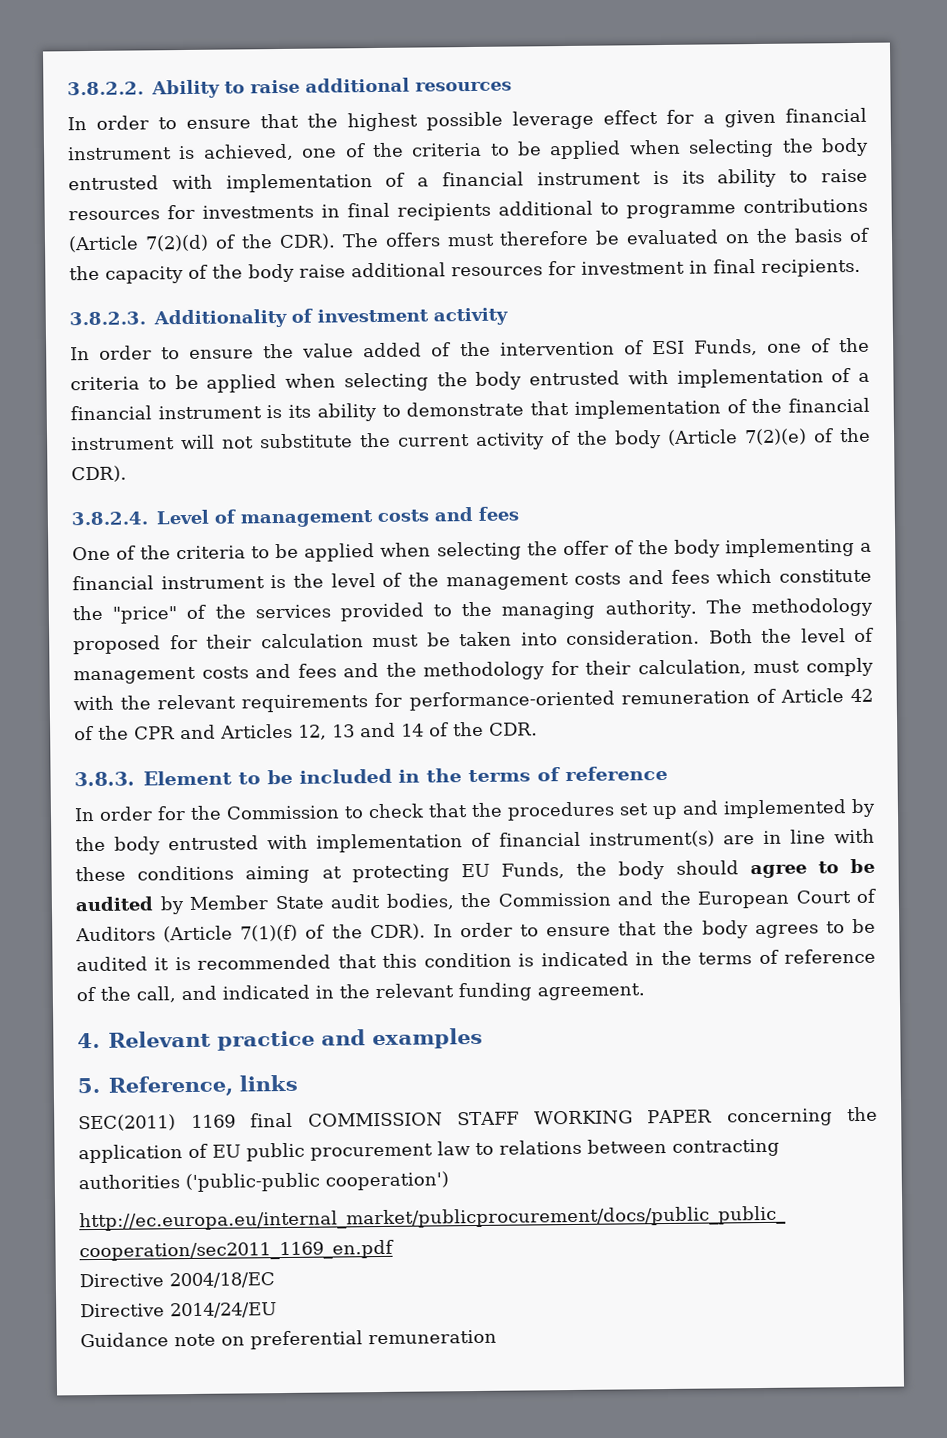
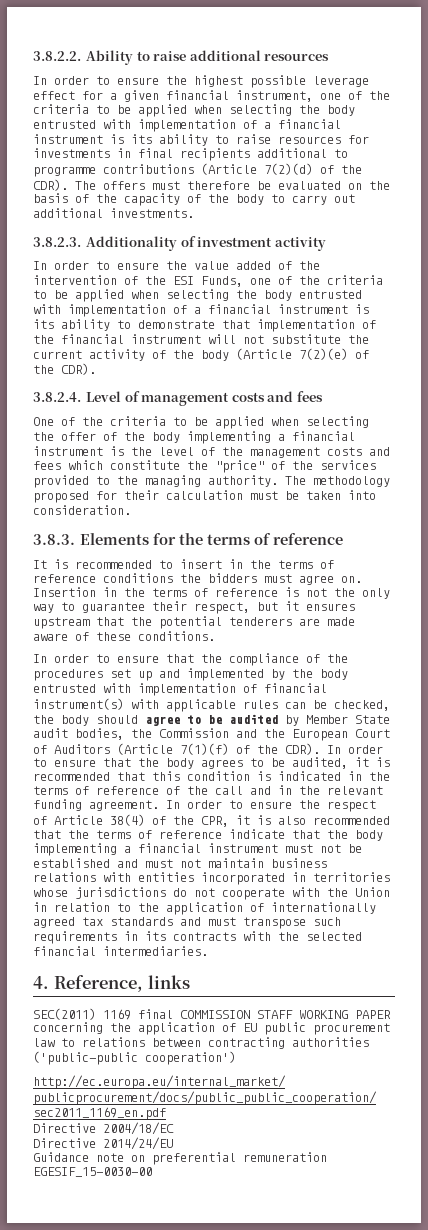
[260,113,299,129] that -> (159, 81) none
[67,143,294,161] instrument is achieved, -> [236,90,313,102] instrument,
[299,258,861,278] raise additional resources for investment in final recipients. -> [271,194,355,205] [33,208,194,218] to carry out additional investments.
(644, 347) none -> [145,276,166,285] the
[708,627,874,644] [73,657,874,685] [73,688,873,713] [74,721,538,741] [74,765,668,787] [74,803,468,822] Both the level of management costs and fees and the methodology for their calculation, must comply with the relevant requirements for performance-oriented remuneration of Article 42 of the CPR and Articles 12, 13 and 14 of the CDR. // 3.8.3. Element to be included in the terms of reference // In order for the Commission to check that -> [33,533,344,545] [33,559,334,569] [33,573,362,585] [33,587,390,599] [33,601,355,614] [33,616,355,629] [33,631,215,641] [33,653,320,666] // 3.8.3. Elements for the terms of reference // It is recommended to insert in the terms of reference conditions the bidders must agree on. Insertion in the terms of reference is not the only way to guarantee their respect, but it ensures upstream that the potential tenderers are made aware of these conditions. // In order to ensure that the compliance of
[722,828,876,845] [75,862,565,884] are in line with these conditions aiming at protecting EU Funds, -> [131,699,390,712] with applicable rules can be checked,
[76,956,148,972] audited -> [292,757,348,769] audited,
[136,984,310,1003] call, and indicated -> [215,786,271,795] call and
[77,1027,484,1051] [77,1077,100,1094] // 4. Relevant practice and examples // 5. -> [166,800,376,812] [33,814,390,827] [33,829,383,841] [33,843,362,856] [33,858,327,868] [33,872,390,885] [33,887,390,900] [33,902,376,915] [33,917,341,929] [33,931,362,944] [33,946,208,956] [33,976,49,989] In order to ensure the respect of Article 38(4) of the CPR, it is also recommended that the terms of reference indicate that the body implementing a financial instrument must not be established and must not maintain business relations with entities incorporated in territories whose jurisdictions do not cooperate with the Union in relation to the application of internationally agreed tax standards and must transpose such requirements in its contracts with the selected financial intermediaries. // 4.
(497, 1337) none -> [33,1167,152,1177] EGESIF_15-0030-00

